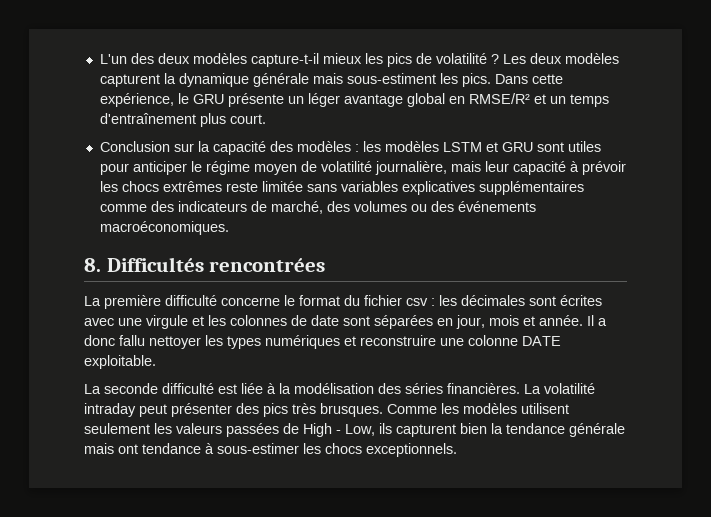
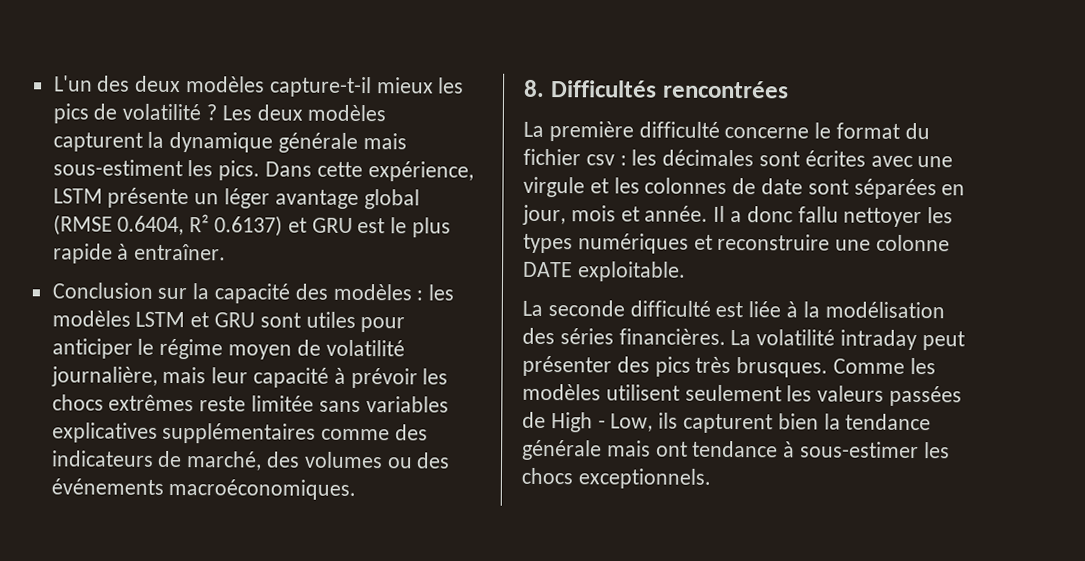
[177,93,224,104] le GRU -> [52,188,103,204] LSTM
[448,93,609,107] [99,113,266,127] en RMSE/R² et un temps d'entraînement plus court. -> [52,214,452,238] [52,243,227,264] (RMSE 0.6404, R² 0.6137) et GRU est le plus rapide à entraîner.

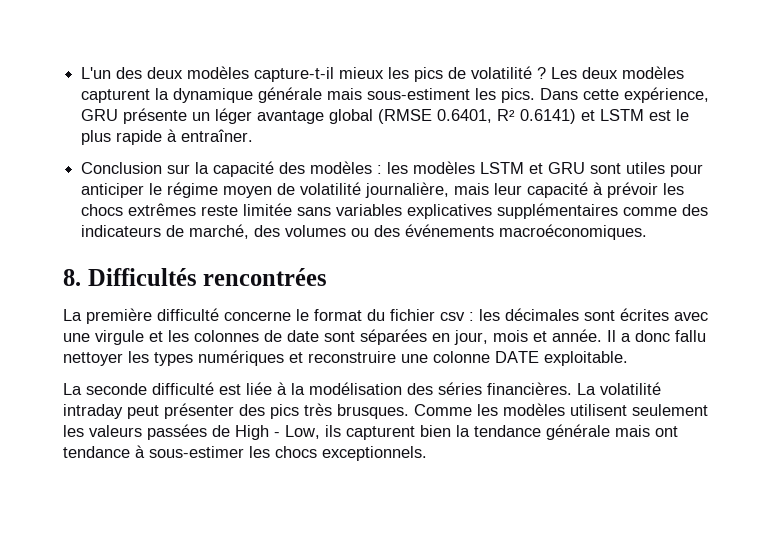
[52,188,103,204] LSTM -> [81,109,119,121] GRU
[117,214,353,237] 0.6404, R² 0.6137) et GRU -> [437,109,645,124] 0.6401, R² 0.6141) et LSTM

